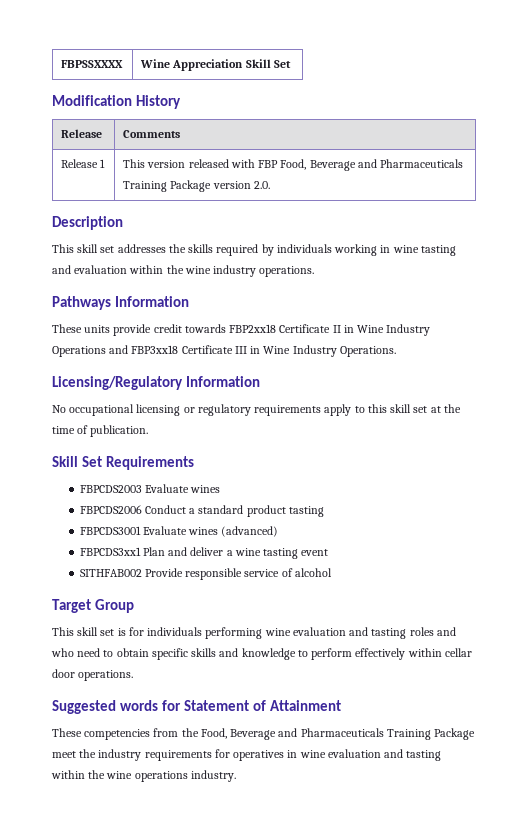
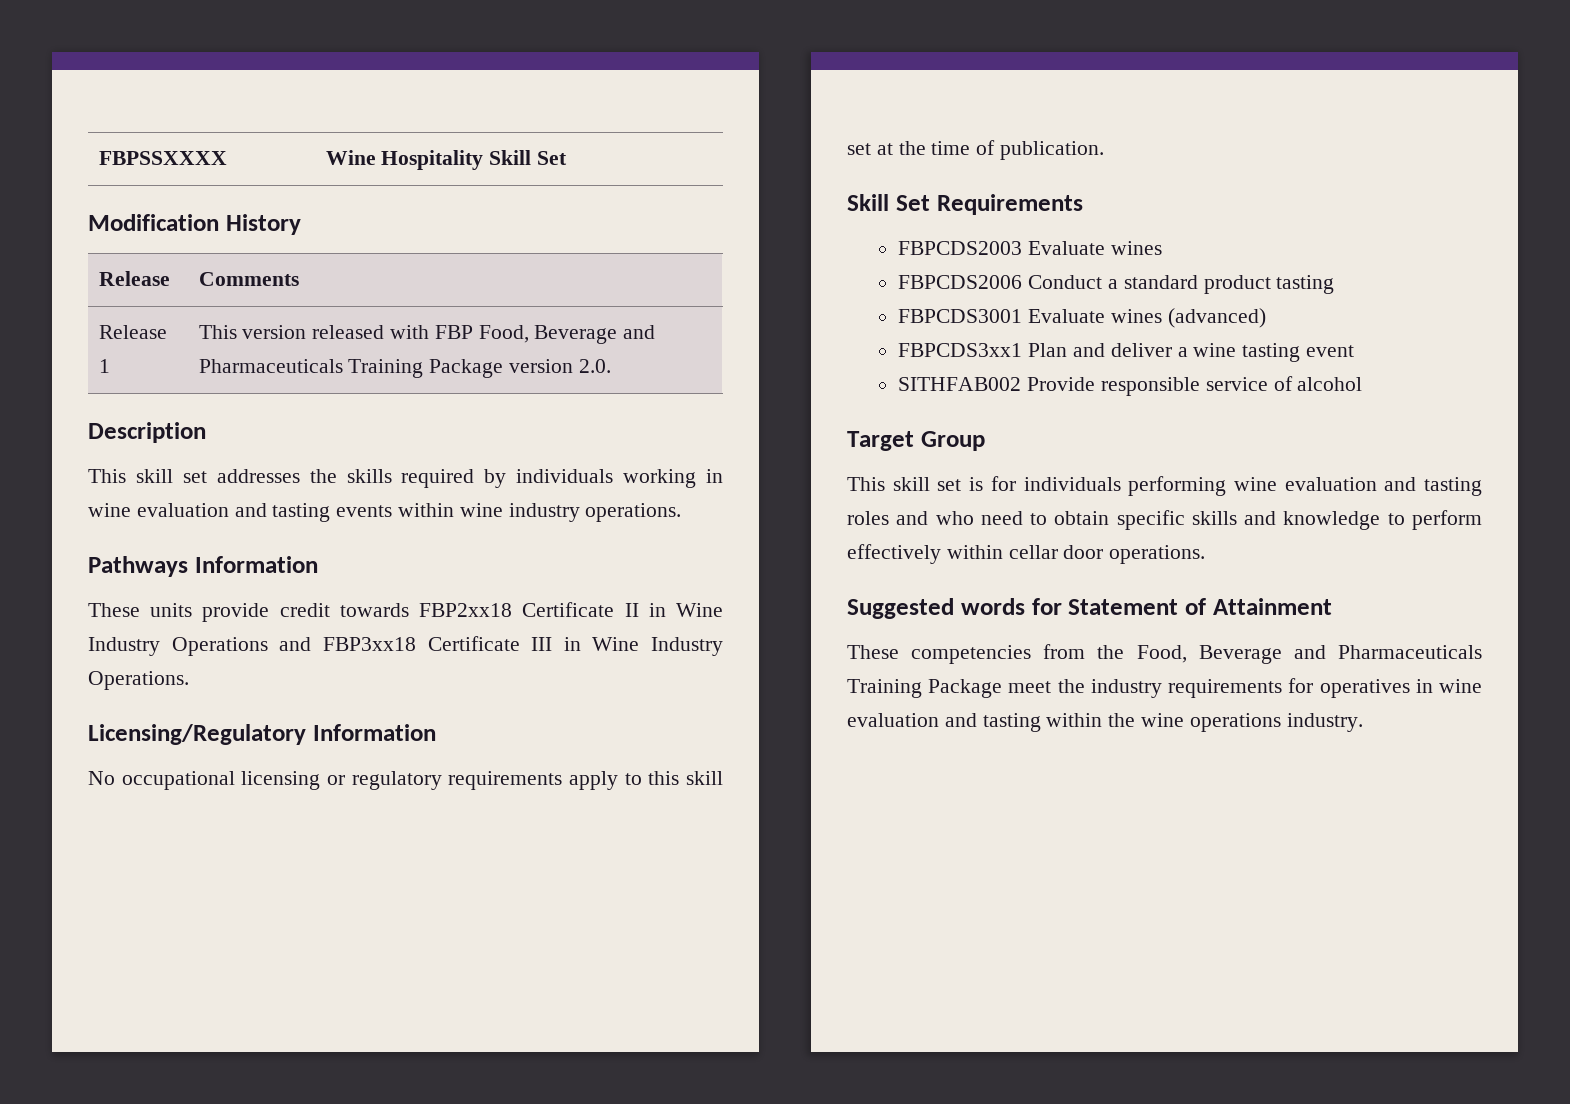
[172,59,244,71] Appreciation -> [381,150,484,170] Hospitality
[420,245,456,256] [52,265,184,274] tasting and evaluation within the -> [136,503,455,522] evaluation and tasting events within

